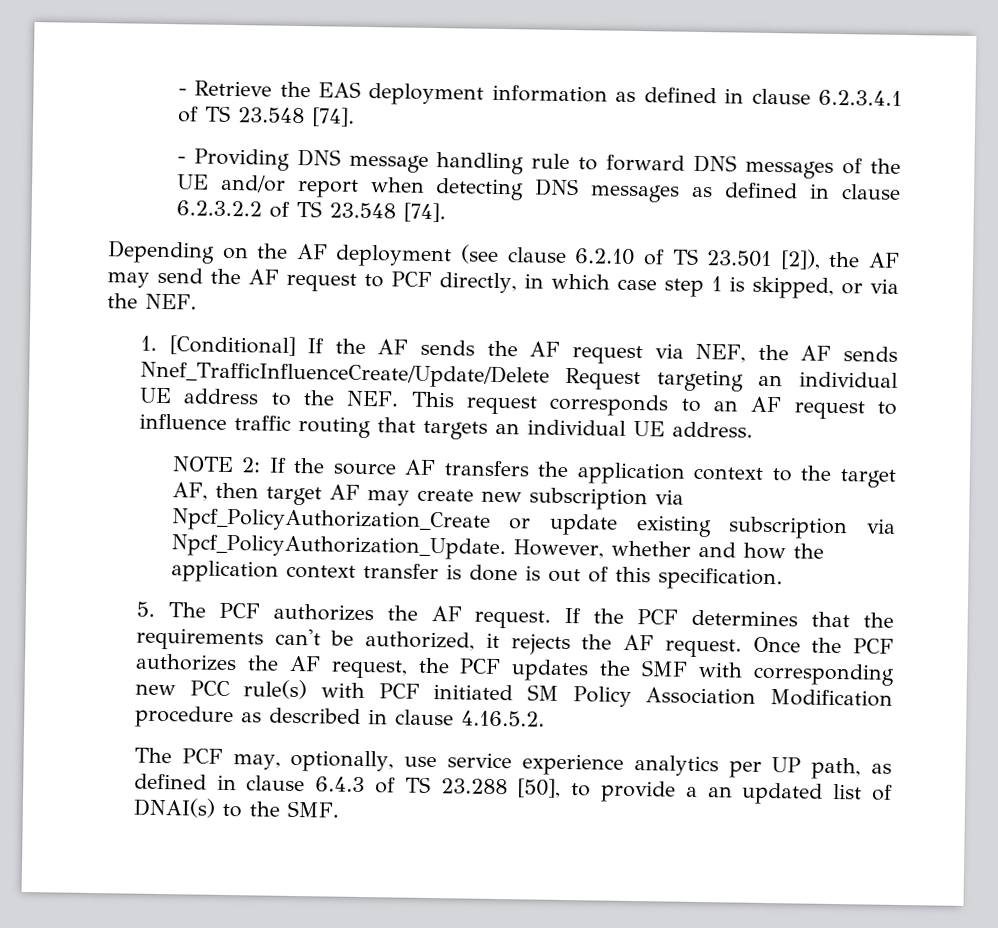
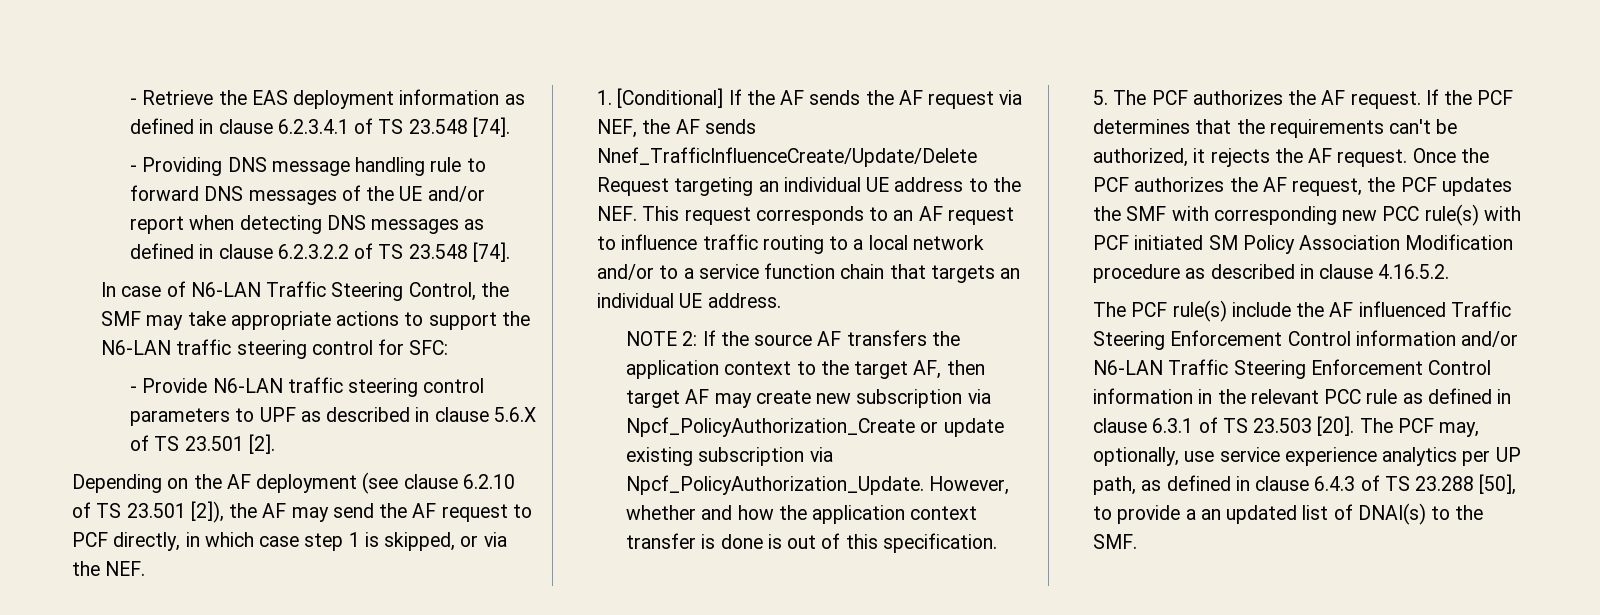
(446, 212) none -> [101,281,509,301] [101,311,530,330] [101,339,449,359] [130,377,485,397] [130,407,536,426] [130,434,275,454] // In case of N6-LAN Traffic Steering Control, the SMF may take appropriate actions to support the N6-LAN traffic steering control for SFC: // - Provide N6-LAN traffic steering control parameters to UPF as described in clause 5.6.X of TS 23.501 [2].
(371, 427) none -> [829,235,984,250] [597,263,885,280] to a local network and/or to a service function chain
(223, 756) none -> [1172,300,1511,322] [1093,330,1519,350] [1093,359,1492,379] [1093,388,1512,404] [1093,416,1434,436] rule(s) include the AF influenced Traffic Steering Enforcement Control information and/or N6-LAN Traffic Steering Enforcement Control information in the relevant PCC rule as defined in clause 6.3.1 of TS 23.503 [20]. The PCF

